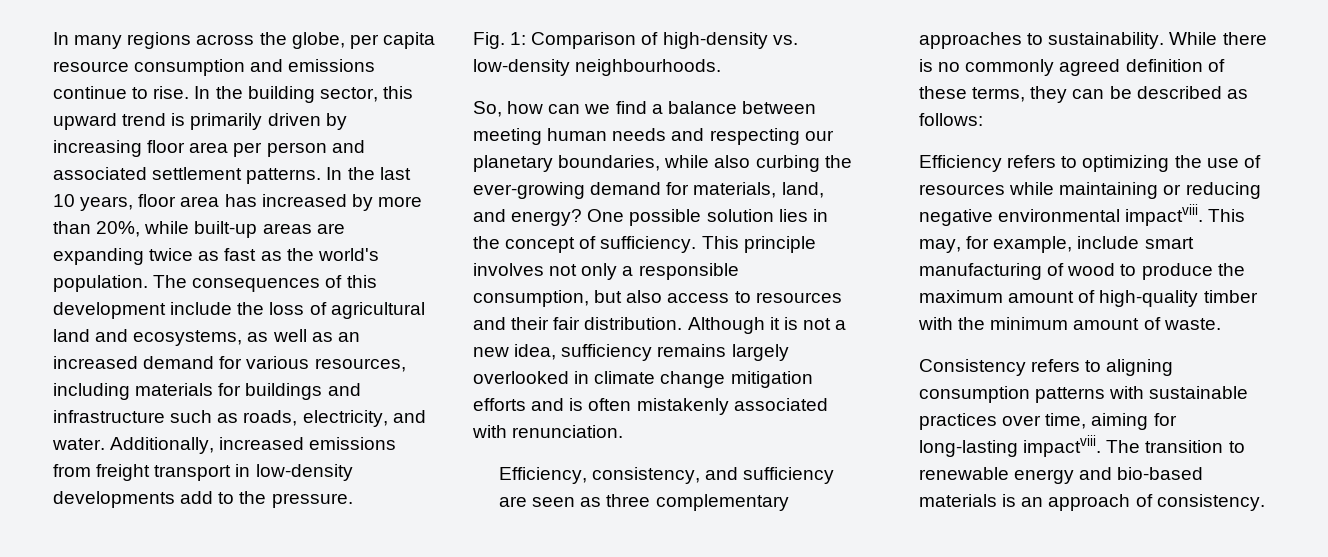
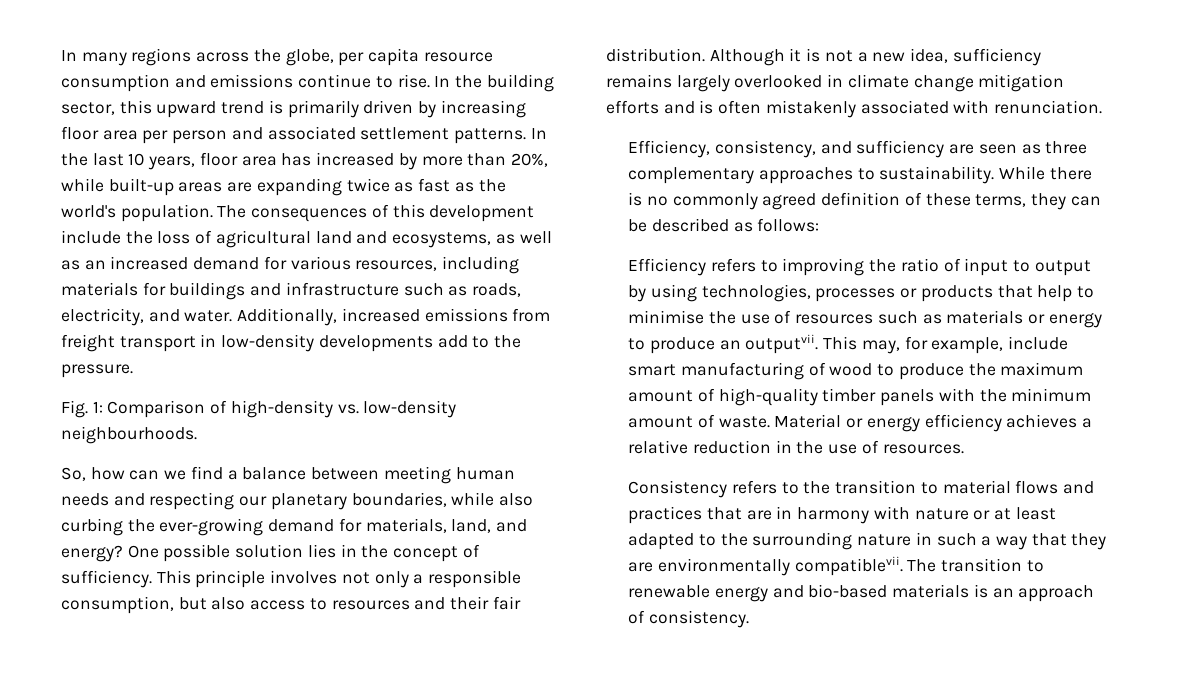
[1082,155,1261,172] [918,182,1261,199] [918,204,1204,226] optimizing the use of resources while maintaining or reducing negative environmental impactviii. -> [782,258,1091,276] [628,284,1094,302] [628,310,1102,328] [628,334,819,354] improving the ratio of input to output by using technologies, processes or products that help to minimise the use of resources such as materials or energy to produce an outputvii.
(1258, 296) none -> [880,389,935,406] panels
[918,359,1174,376] [918,386,1249,403] [918,413,1177,430] [918,435,1102,457] // Consistency refers to aligning consumption patterns with sustainable practices over time, aiming for long-lasting impactviii. -> [774,414,1092,432] [628,440,964,454] [628,480,1094,498] [628,506,1056,524] [628,532,1107,550] [628,556,903,576] Material or energy efficiency achieves a relative reduction in the use of resources. // Consistency refers to the transition to material flows and practices that are in harmony with nature or at least adapted to the surrounding nature in such a way that they are environmentally compatiblevii.

